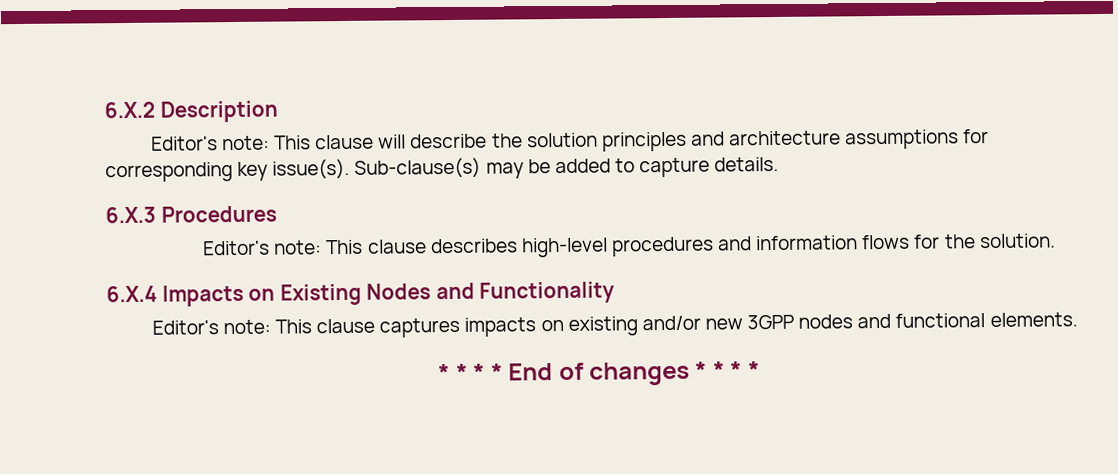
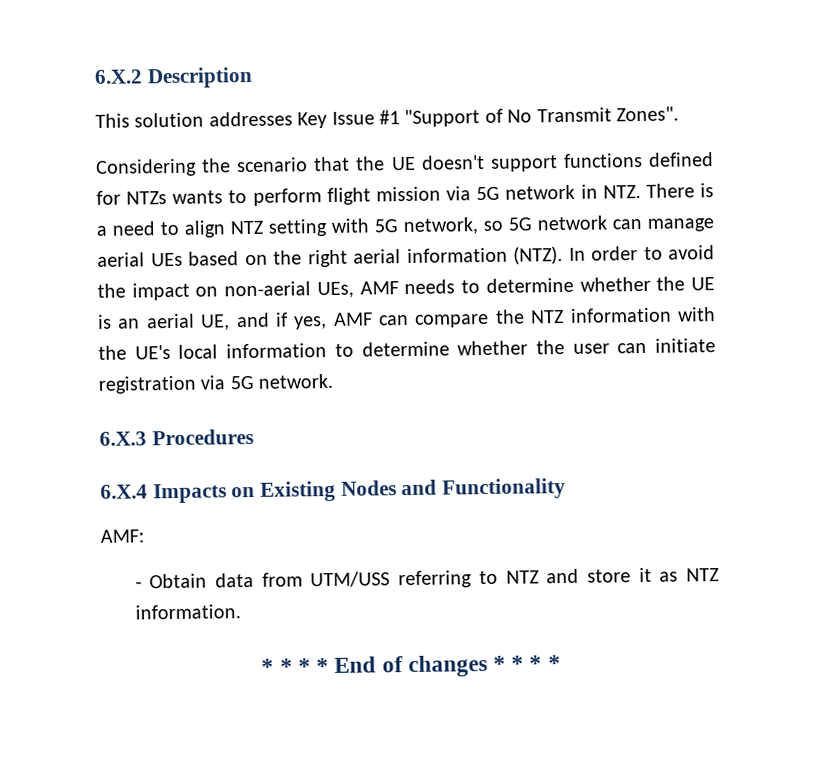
[150,129,990,152] [105,156,780,183] [105,205,277,224] [203,233,1056,258] Editor's note: This clause will describe the solution principles and architecture assumptions for corresponding key issue(s). Sub-clause(s) may be added to capture details. // 6.X.3 Procedures // Editor's note: This clause describes high-level procedures and information flows for the solution. -> [95,106,679,129] [96,152,714,177] [96,183,714,206] [96,215,714,238] [97,245,715,268] [97,276,716,301] [97,307,716,331] [98,338,716,360] [98,373,334,394] [99,428,254,446] This solution addresses Key Issue #1 "Support of No Transmit Zones". // Considering the scenario that the UE doesn't support functions defined for NTZs wants to perform flight mission via 5G network in NTZ. There is a need to align NTZ setting with 5G network, so 5G network can manage aerial UEs based on the right aerial information (NTZ). In order to avoid the impact on non-aerial UEs, AMF needs to determine whether the UE is an aerial UE, and if yes, AMF can compare the NTZ information with the UE's local information to determine whether the user can initiate registration via 5G network. // 6.X.3 Procedures
[151,312,1078,338] Editor's note: This clause captures impacts on existing and/or new 3GPP nodes and functional elements. -> [100,529,144,543] [134,567,719,589] [134,604,241,620] AMF: // - Obtain data from UTM/USS referring to NTZ and store it as NTZ information.

